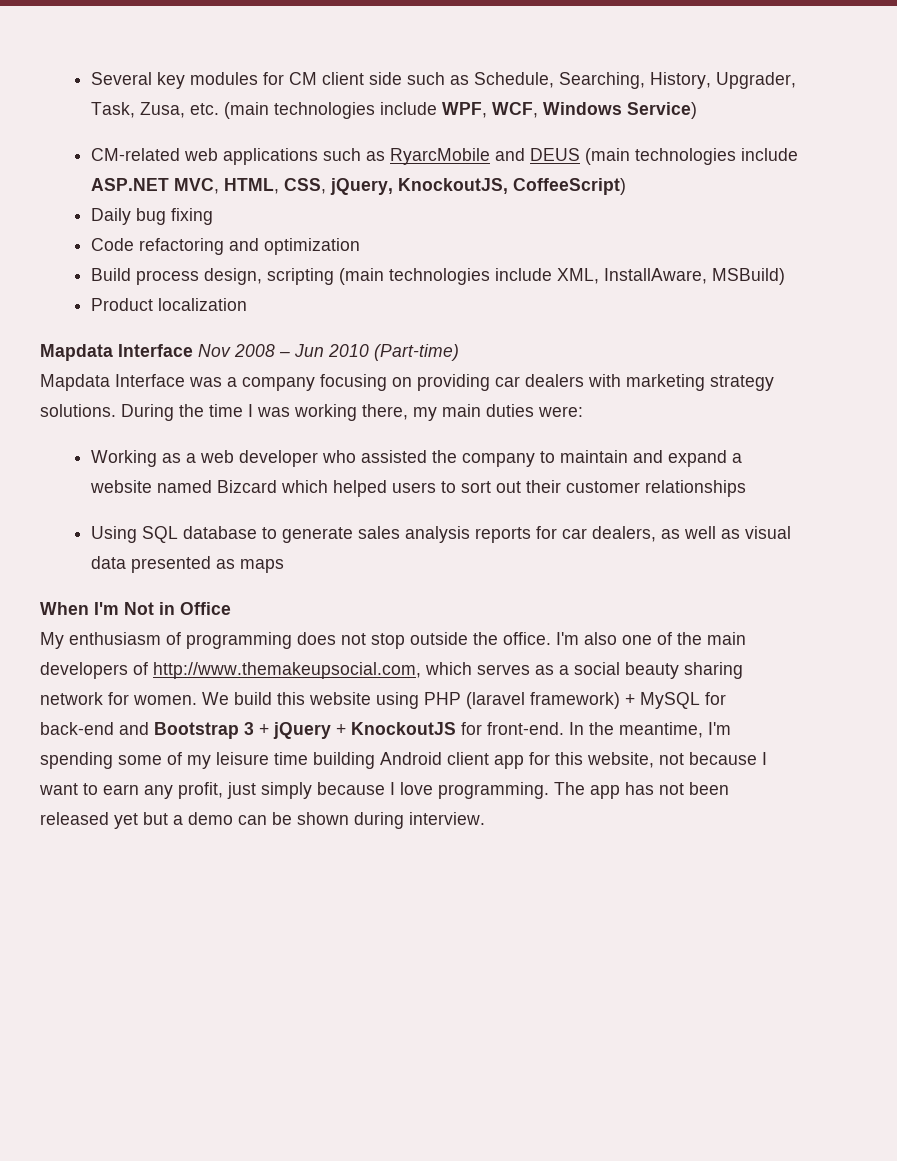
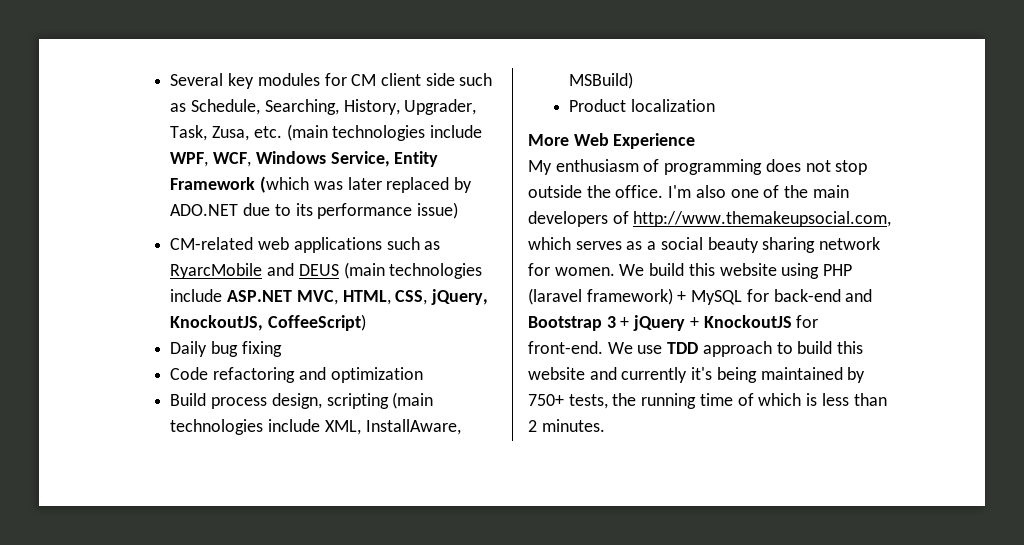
[626,102,697,119] Service) -> [330,151,439,167] [170,176,472,193] [170,202,458,219] Service, Entity Framework (which was later replaced by ADO.NET due to its performance issue)
[40,344,459,361] [40,374,774,391] [40,404,583,421] [90,450,742,467] [89,480,746,497] [90,526,791,543] [90,556,284,573] [40,602,231,615] Mapdata Interface Nov 2008 – Jun 2010 (Part-time) // Mapdata Interface was a company focusing on providing car dealers with marketing strategy solutions. During the time I was working there, my main duties were: // Working as a web developer who assisted the company to maintain and expand a website named Bizcard which helped users to sort out their customer relationships // Using SQL database to generate sales analysis reports for car dealers, as well as visual data presented as maps // When I'm Not in Office -> [528,133,696,149] More Web Experience
[569,722,731,738] [40,752,767,769] [39,782,729,799] [40,812,485,829] In the meantime, I'm spending some of my leisure time building Android client app for this website, not because I want to earn any profit, just simply because I love programming. The app has not been released yet but a demo can be shown during interview. -> [607,341,864,357] [528,367,866,383] [528,393,887,409] [528,419,605,432] We use TDD approach to build this website and currently it's being maintained by 750+ tests, the running time of which is less than 2 minutes.

